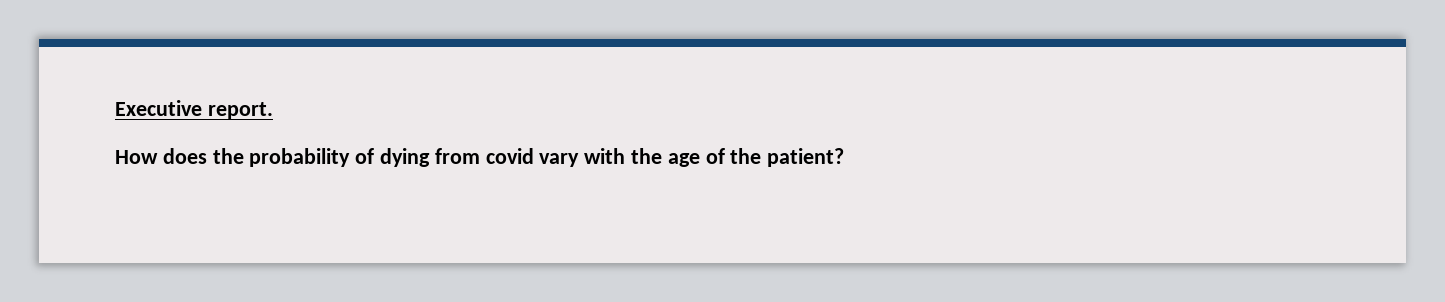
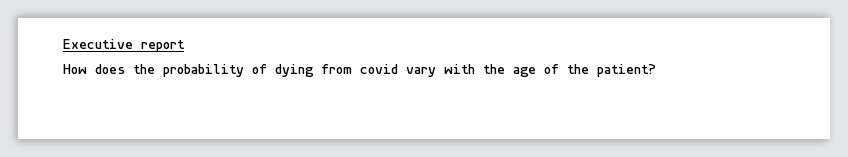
[207,102,273,119] report. -> [141,40,185,52] report

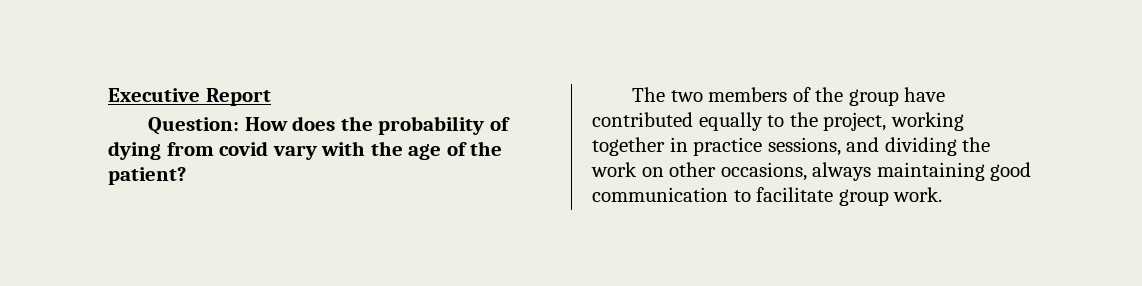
[141,40,185,52] report // -> [205,88,271,106] [147,117,239,135] Report // Question:
(656, 70) none -> [631,87,946,106] [592,112,964,131] [592,137,991,156] [591,162,1032,181] [592,187,943,206] // The two members of the group have contributed equally to the project, working together in practice sessions, and dividing the work on other occasions, always maintaining good communication to facilitate group work.

